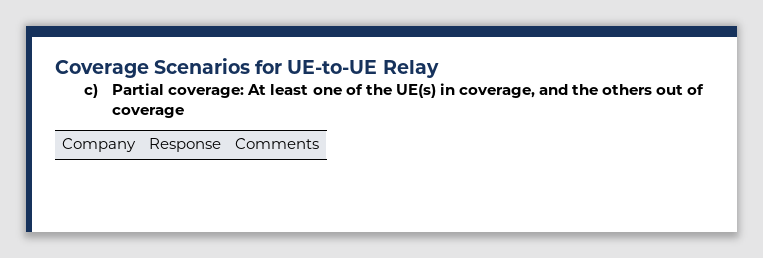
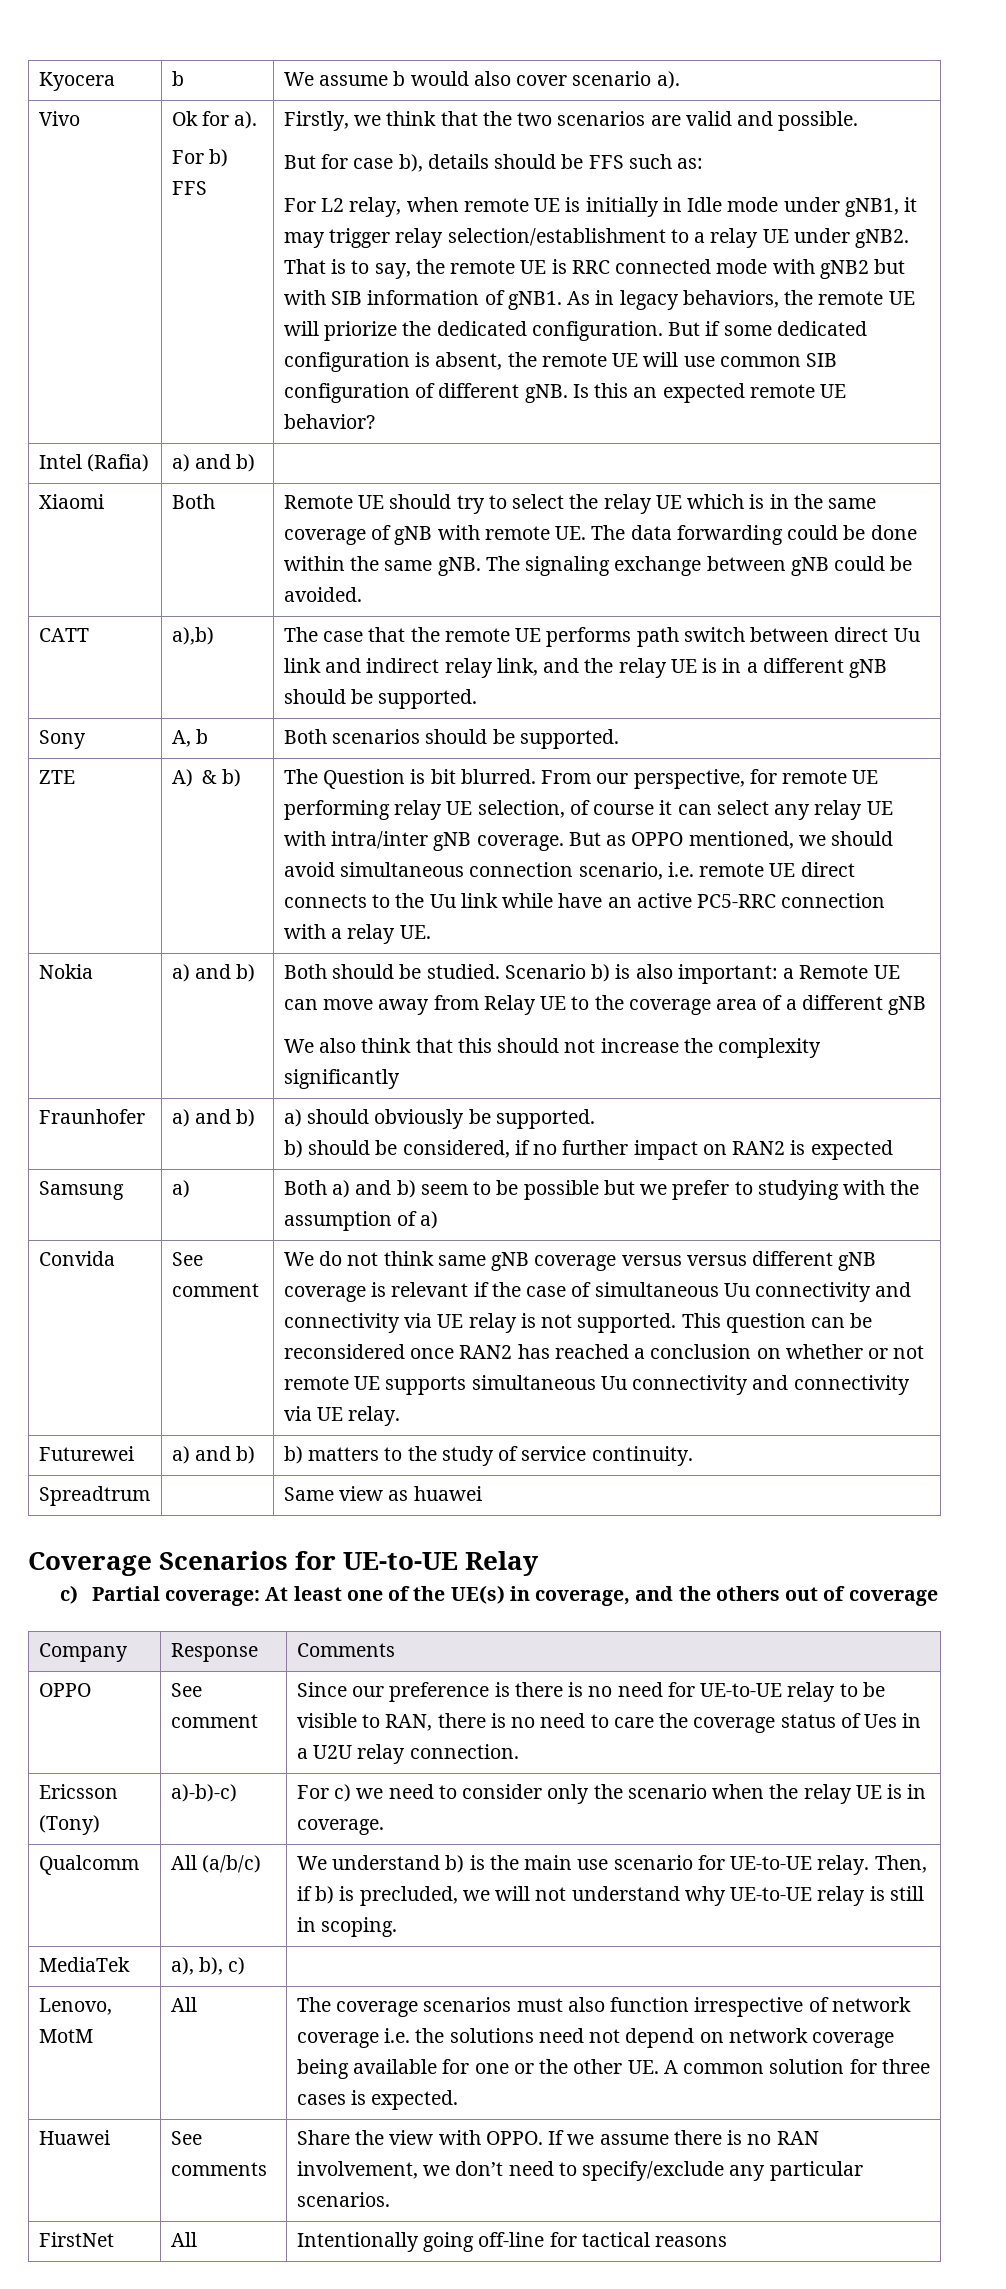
(55, 69) none -> [38,72,115,91] [171,71,184,86] [283,71,680,89] [38,111,80,126] [171,111,258,129] [171,149,228,167] [171,181,207,195] [283,111,859,131] [283,154,704,172] [283,197,918,217] [283,228,910,248] [283,259,906,279] [283,290,915,310] [283,321,867,341] [283,352,838,372] [283,383,847,403] [283,414,375,429] [38,454,149,472] [171,454,256,472] [38,494,104,509] [171,494,215,509] [283,494,877,514] [283,525,917,545] [283,556,913,576] [283,587,362,602] [38,628,89,642] [171,627,214,645] [283,627,920,647] [283,658,888,678] [283,689,478,709] [38,730,86,749] [171,729,208,747] [283,729,619,749] [38,770,75,784] [171,769,241,787] [283,769,879,789] [283,800,893,820] [283,831,894,851] [283,862,855,880] [283,893,886,908] [283,924,431,944] [38,964,93,979] [171,964,256,982] [283,964,900,984] [283,995,927,1015] [283,1038,822,1058] [283,1069,400,1089] [38,1109,145,1124] [171,1109,256,1127] [283,1109,595,1129] [283,1140,893,1160] [38,1181,124,1200] [171,1180,190,1198] [283,1180,920,1200] [283,1211,439,1231] [38,1251,115,1266] [171,1252,203,1266] [171,1283,259,1297] [283,1251,877,1271] [283,1282,912,1302] [283,1313,873,1333] [283,1344,925,1359] [283,1375,910,1395] [283,1406,401,1426] [38,1446,134,1461] [171,1446,256,1464] [283,1446,693,1466] [38,1486,150,1506] [283,1486,482,1501] Kyocera | b | We assume b would also cover scenario a). // Vivo | Ok for a). // For b) FFS | Firstly, we think that the two scenarios are valid and possible. // But for case b), details should be FFS such as: // For L2 relay, when remote UE is initially in Idle mode under gNB1, it may trigger relay selection/establishment to a relay UE under gNB2. That is to say, the remote UE is RRC connected mode with gNB2 but with SIB information of gNB1. As in legacy behaviors, the remote UE will priorize the dedicated configuration. But if some dedicated configuration is absent, the remote UE will use common SIB configuration of different gNB. Is this an expected remote UE behavior? // Intel (Rafia) | a) and b) | // Xiaomi | Both | Remote UE should try to select the relay UE which is in the same coverage of gNB with remote UE. The data forwarding could be done within the same gNB. The signaling exchange between gNB could be avoided. // CATT | a),b) | The case that the remote UE performs path switch between direct Uu link and indirect relay link, and the relay UE is in a different gNB should be supported. // Sony | A, b | Both scenarios should be supported. // ZTE | A) & b) | The Question is bit blurred. From our perspective, for remote UE performing relay UE selection, of course it can select any relay UE with intra/inter gNB coverage. But as OPPO mentioned, we should avoid simultaneous connection scenario, i.e. remote UE direct connects to the Uu link while have an active PC5-RRC connection with a relay UE. // Nokia | a) and b) | Both should be studied. Scenario b) is also important: a Remote UE can move away from Relay UE to the coverage area of a different gNB // We also think that this should not increase the complexity significantly // Fraunhofer | a) and b) | a) should obviously be supported. // b) should be considered, if no further impact on RAN2 is expected // Samsung | a) | Both a) and b) seem to be possible but we prefer to studying with the assumption of a) // Convida | See comment | We do not think same gNB coverage versus versus different gNB coverage is relevant if the case of simultaneous Uu connectivity and connectivity via UE relay is not supported. This question can be reconsidered once RAN2 has reached a conclusion on whether or not remote UE supports simultaneous Uu connectivity and connectivity via UE relay. // Futurewei | a) and b) | b) matters to the study of service continuity. // Spreadtrum | | Same view as huawei //
(319, 143) none -> [38,1683,91,1697] [170,1683,202,1697] [170,1714,258,1728] [296,1682,885,1702] [296,1713,922,1733] [296,1744,519,1764] [38,1784,118,1799] [38,1815,100,1835] [170,1784,237,1802] [296,1784,927,1804] [296,1819,384,1835] [38,1855,139,1875] [170,1855,261,1873] [296,1855,927,1875] [296,1886,924,1906] [296,1917,397,1937] [38,1957,130,1972] [170,1957,246,1975] [38,1998,112,2015] [38,2029,93,2043] [170,1997,197,2012] [296,1997,911,2017] [296,2028,895,2048] [296,2059,930,2079] [296,2090,459,2110] [38,2130,110,2145] [170,2131,202,2145] [170,2162,267,2176] [296,2130,819,2145] [296,2161,863,2181] [296,2192,390,2207] [38,2232,114,2247] [170,2232,197,2247] [296,2232,728,2252] // OPPO | See comment | Since our preference is there is no need for UE-to-UE relay to be visible to RAN, there is no need to care the coverage status of Ues in a U2U relay connection. // Ericsson (Tony) | a)-b)-c) | For c) we need to consider only the scenario when the relay UE is in coverage. // Qualcomm | All (a/b/c) | We understand b) is the main use scenario for UE-to-UE relay. Then, if b) is precluded, we will not understand why UE-to-UE relay is still in scoping. // MediaTek | a), b), c) | // Lenovo, MotM | All | The coverage scenarios must also function irrespective of network coverage i.e. the solutions need not depend on network coverage being available for one or the other UE. A common solution for three cases is expected. // Huawei | See comments | Share the view with OPPO. If we assume there is no RAN involvement, we don’t need to specify/exclude any particular scenarios. // FirstNet | All | Intentionally going off-line for tactical reasons

